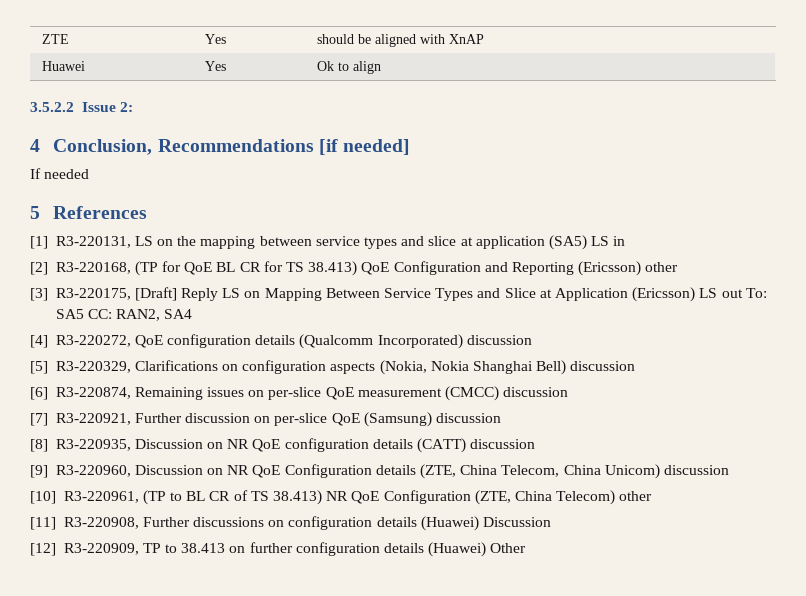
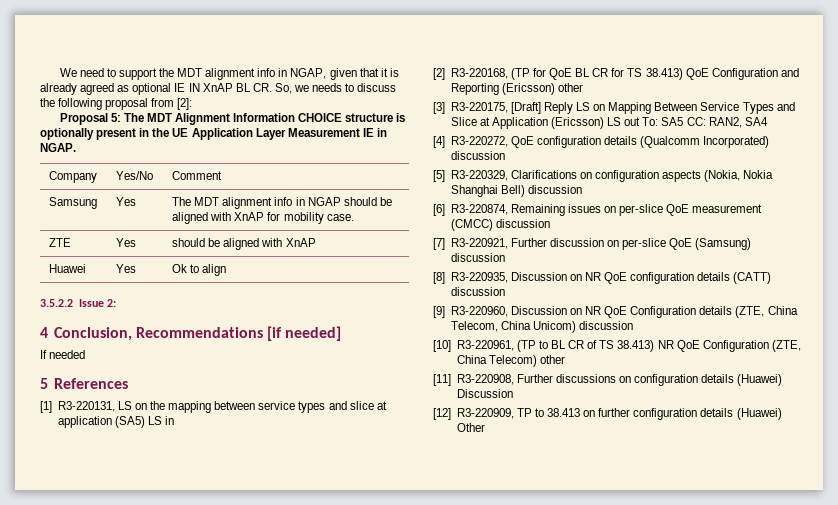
(42, 39) none -> [59,68,399,80] [40,83,397,95] [40,98,193,110] [59,113,406,125] [40,128,387,140] [40,143,76,152] [49,171,98,183] [116,171,154,180] [172,171,223,180] [49,197,98,209] [116,197,137,206] [172,197,392,209] [172,212,354,224] We need to support the MDT alignment info in NGAP, given that it is already agreed as optional IE IN XnAP BL CR. So, we needs to discuss the following proposal from [2]: // Proposal 5: The MDT Alignment Information CHOICE structure is optionally present in the UE Application Layer Measurement IE in NGAP. // Company | Yes/No | Comment // Samsung | Yes | The MDT alignment info in NGAP should be aligned with XnAP for mobility case. //

